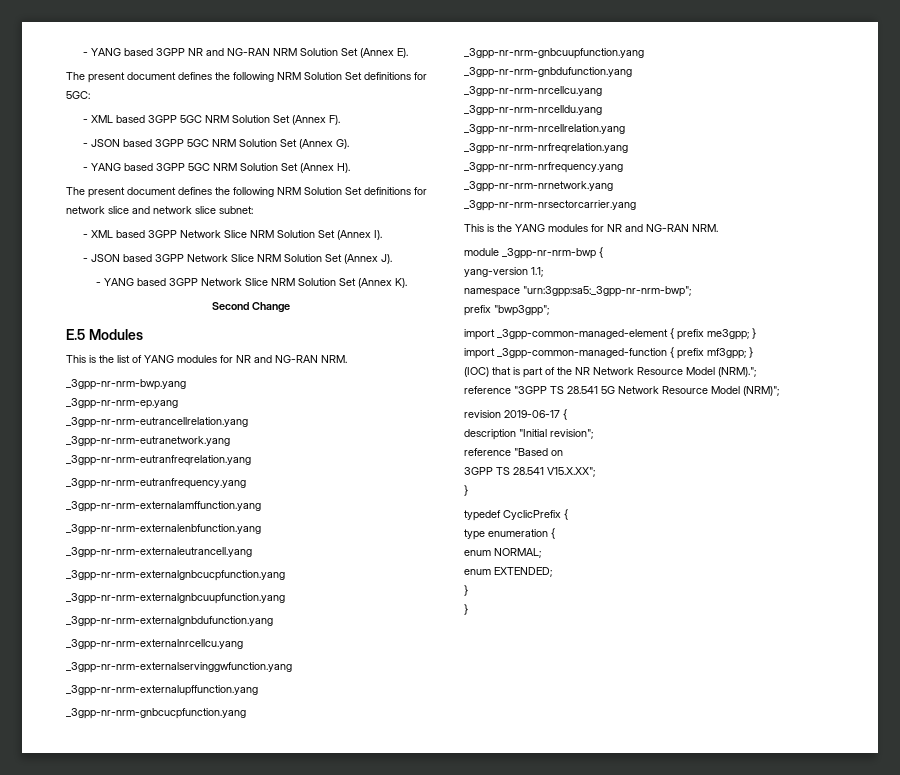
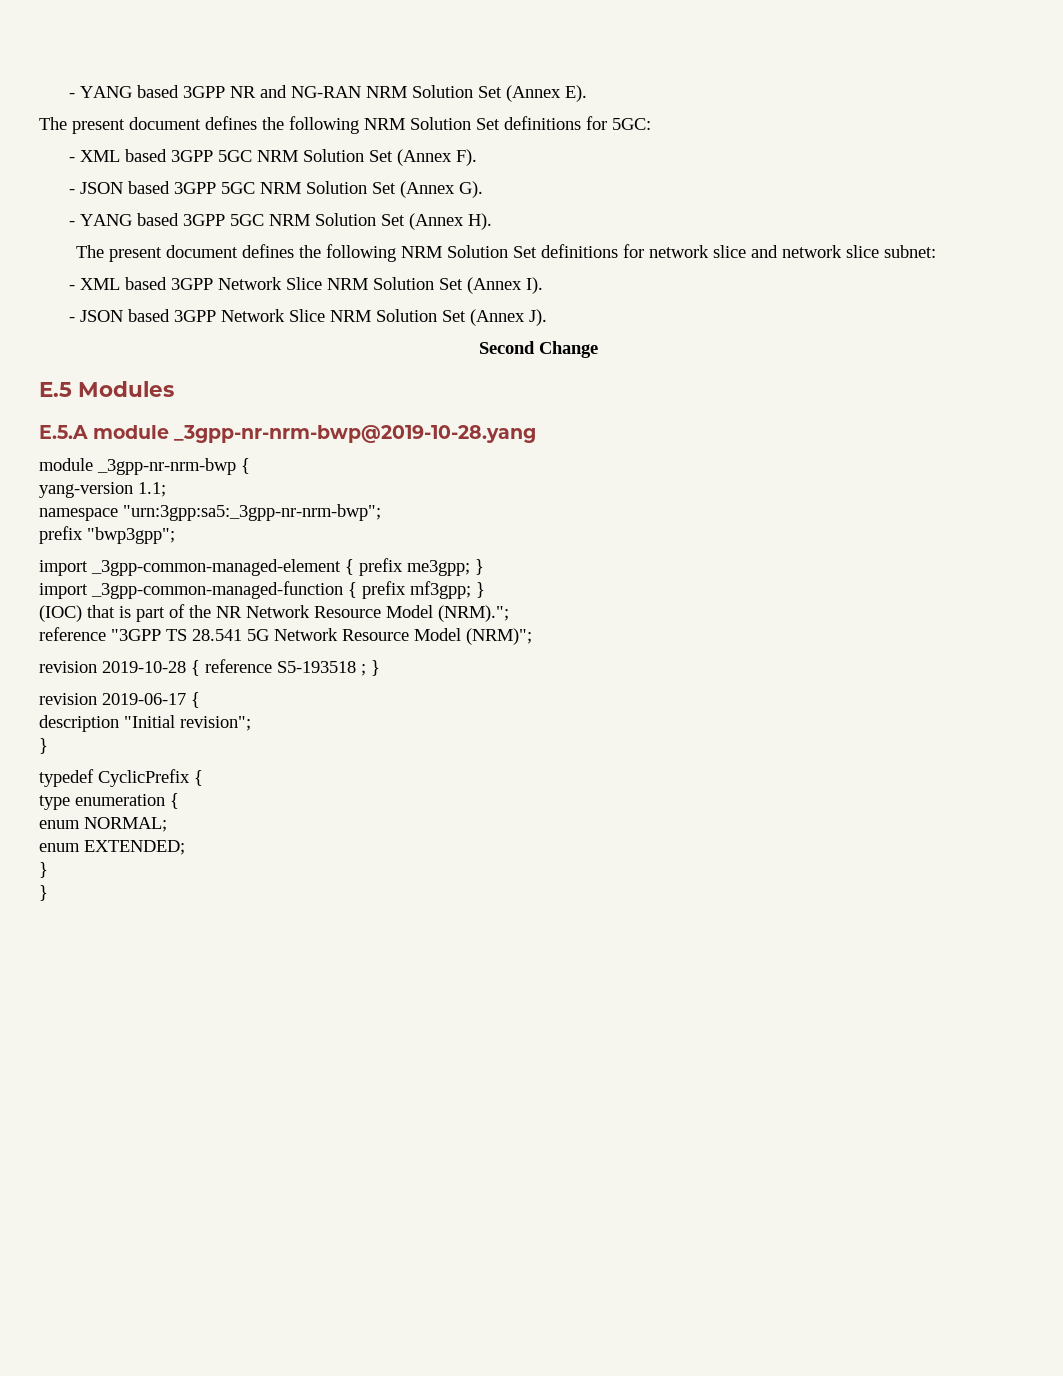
[95,278,407,288] [212,302,290,313] [66,329,143,340] [66,355,347,363] [66,379,186,390] [66,398,178,409] [66,417,248,428] [66,436,230,447] [66,455,251,466] [66,478,246,489] [66,501,261,512] [66,524,261,535] [66,547,252,558] [66,570,285,581] [66,593,285,604] [66,616,273,627] [66,639,243,650] [66,662,292,673] [66,685,258,696] [66,708,246,719] [464,48,644,59] [464,67,632,78] [464,86,602,97] [464,105,602,116] [464,124,625,135] [464,143,628,154] [464,162,623,173] [464,181,613,192] [464,200,636,211] [464,224,718,232] - YANG based 3GPP Network Slice NRM Solution Set (Annex K). // Second Change // E.5 Modules // This is the list of YANG modules for NR and NG-RAN NRM. // _3gpp-nr-nrm-bwp.yang // _3gpp-nr-nrm-ep.yang // _3gpp-nr-nrm-eutrancellrelation.yang // _3gpp-nr-nrm-eutranetwork.yang // _3gpp-nr-nrm-eutranfreqrelation.yang // _3gpp-nr-nrm-eutranfrequency.yang // _3gpp-nr-nrm-externalamffunction.yang // _3gpp-nr-nrm-externalenbfunction.yang // _3gpp-nr-nrm-externaleutrancell.yang // _3gpp-nr-nrm-externalgnbcucpfunction.yang // _3gpp-nr-nrm-externalgnbcuupfunction.yang // _3gpp-nr-nrm-externalgnbdufunction.yang // _3gpp-nr-nrm-externalnrcellcu.yang // _3gpp-nr-nrm-externalservinggwfunction.yang // _3gpp-nr-nrm-externalupffunction.yang // _3gpp-nr-nrm-gnbcucpfunction.yang // _3gpp-nr-nrm-gnbcuupfunction.yang // _3gpp-nr-nrm-gnbdufunction.yang // _3gpp-nr-nrm-nrcellcu.yang // _3gpp-nr-nrm-nrcelldu.yang // _3gpp-nr-nrm-nrcellrelation.yang // _3gpp-nr-nrm-nrfreqrelation.yang // _3gpp-nr-nrm-nrfrequency.yang // _3gpp-nr-nrm-nrnetwork.yang // _3gpp-nr-nrm-nrsectorcarrier.yang // This is the YANG modules for NR and NG-RAN NRM. -> [479,341,598,358] [39,381,174,397] [39,425,537,443] Second Change // E.5 Modules // E.5.A module _3gpp-nr-nrm-bwp@2019-10-28.yang
(779, 391) none -> [39,659,380,676] // revision 2019-10-28 { reference S5-193518 ; }
[464,448,563,456] [464,467,595,477] // reference "Based on // 3GPP TS 28.541 V15.X.XX"; -> (251, 723) none

